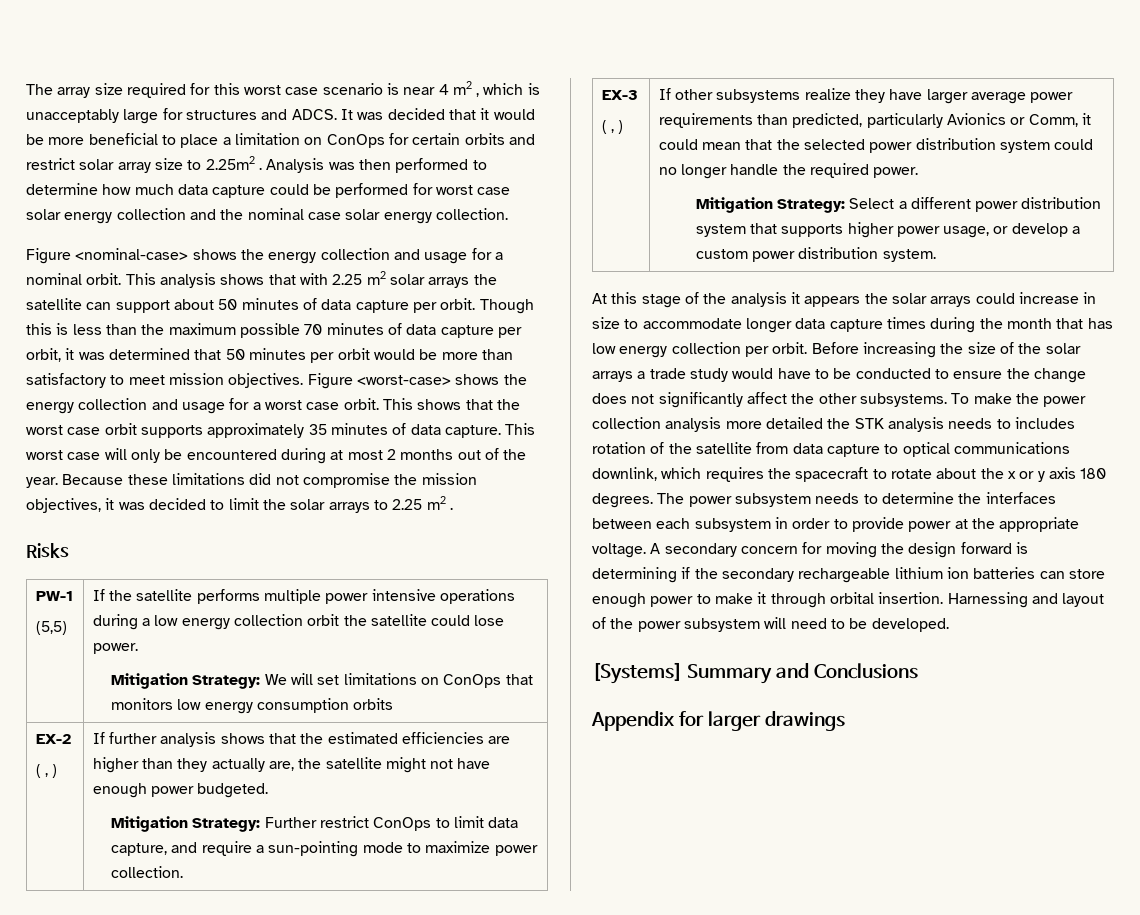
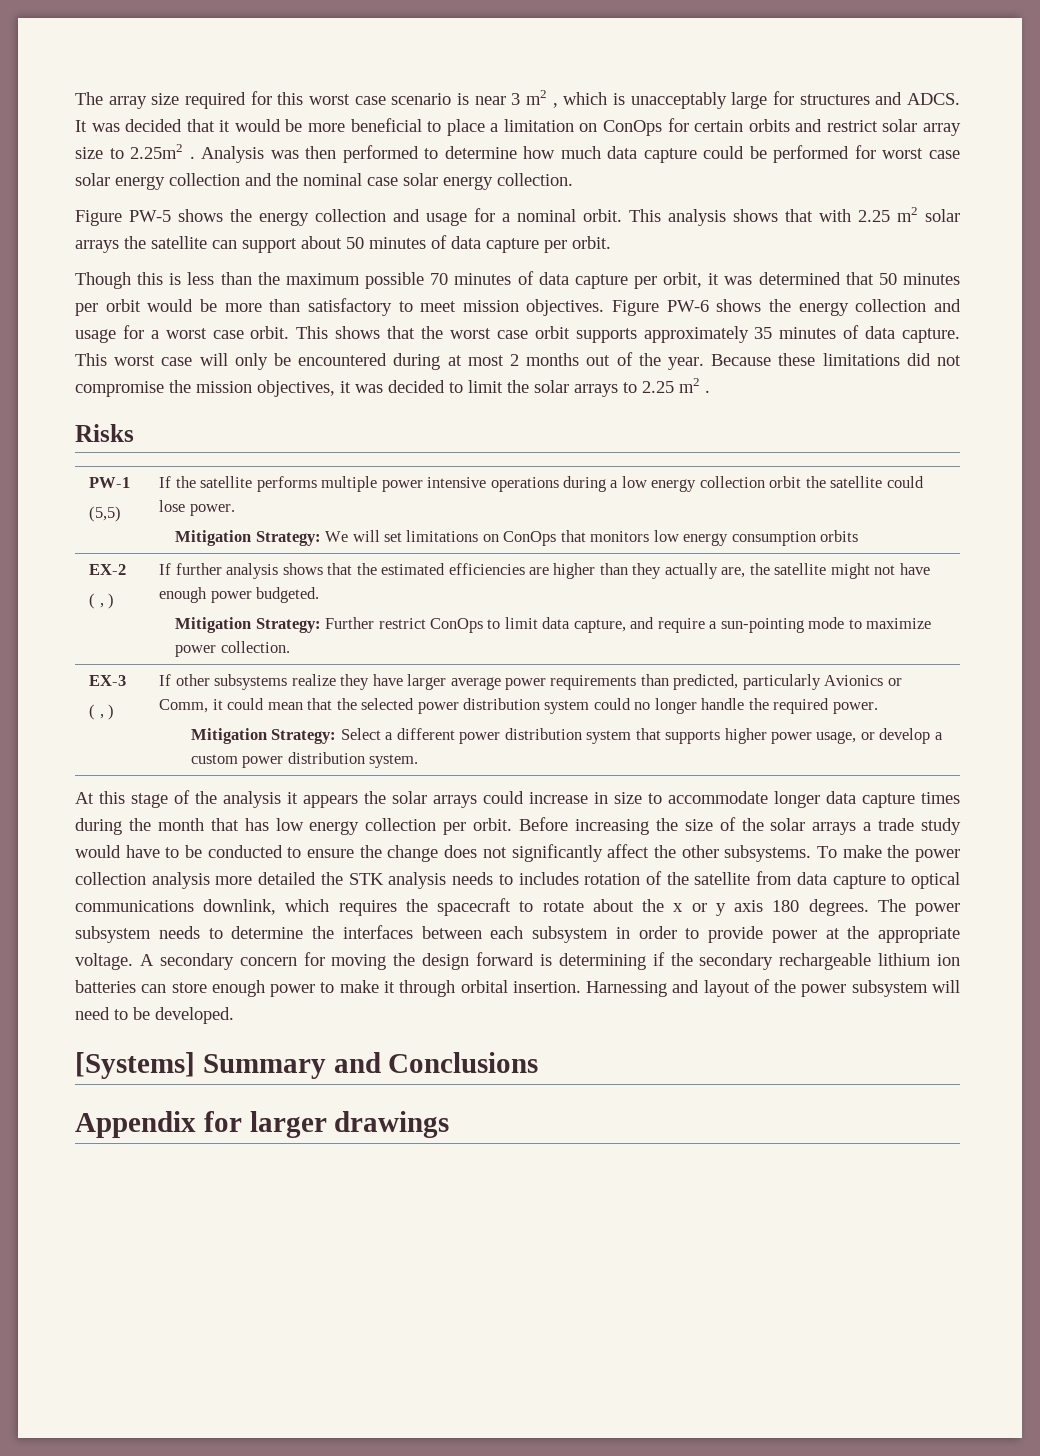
[438,84,449,95] 4 -> [511,93,521,105] 3
[75,248,189,260] <nominal-case> -> [129,210,171,222] PW-5
(476, 304) none -> (611, 242) //
[356,375,451,385] <worst-case> -> [666,300,709,312] PW-6

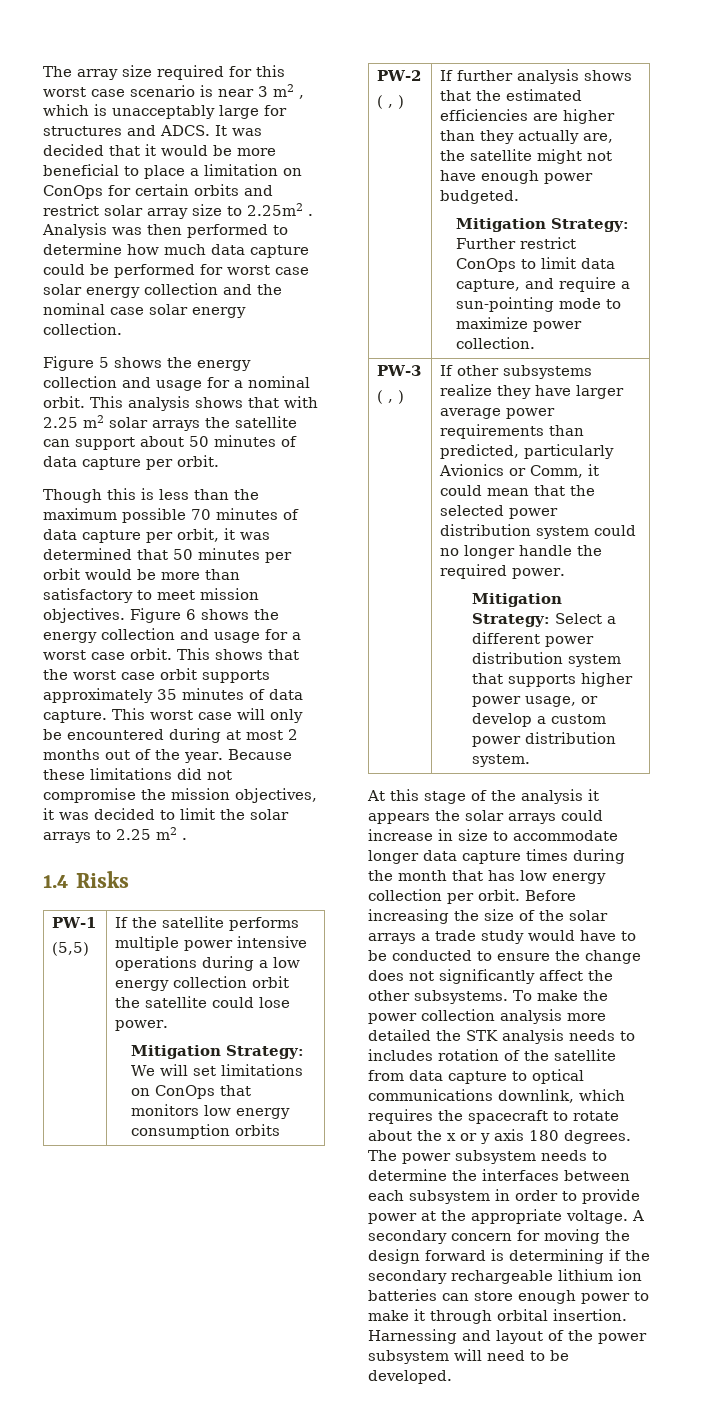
[129,210,171,222] PW-5 -> [99,357,109,368] 5
[666,300,709,312] PW-6 -> [186,609,196,620] 6
(710, 391) none -> [43,875,68,888] 1.4
[89,564,127,575] EX-2 -> [377,70,422,81] PW-2
[89,675,127,686] EX-3 -> [377,365,422,376] PW-3
[75,1052,539,1079] [75,1111,450,1138] // [Systems] Summary and Conclusions // Appendix for larger drawings -> (452, 1377) none

